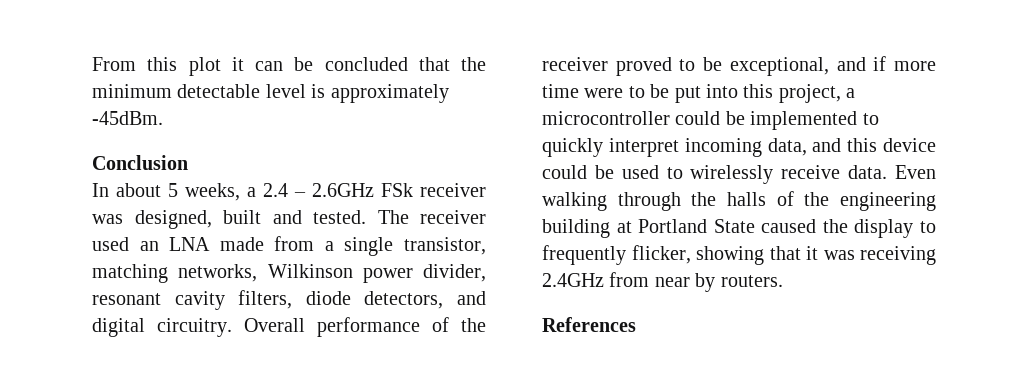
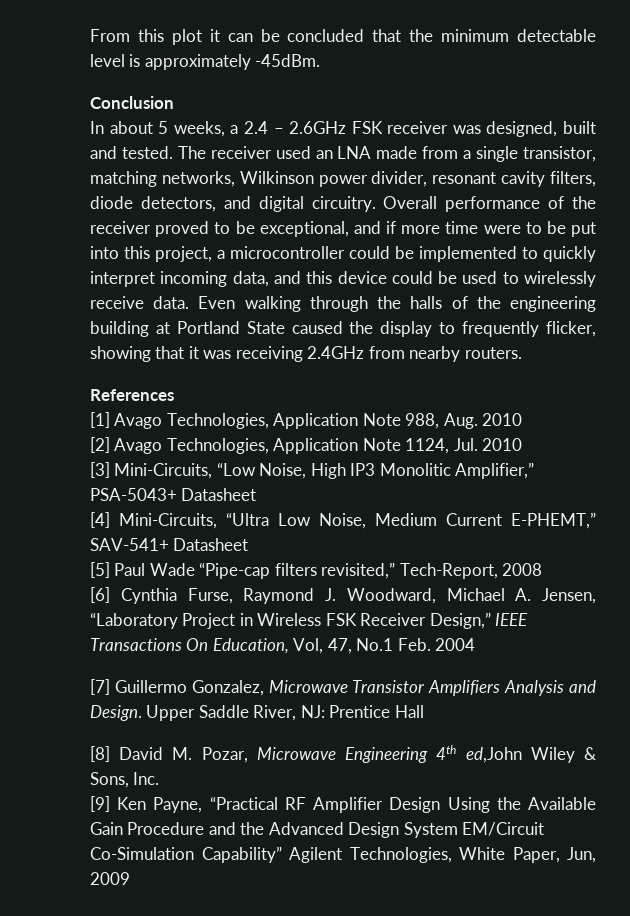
[381,183,413,197] FSk -> [351,121,383,134] FSK
[654,273,716,292] near by -> [409,346,461,362] nearby
(636, 324) none -> [90,412,523,429] [90,437,523,454] [90,462,535,479] [90,488,257,501] [90,512,596,529] [90,538,249,551] [90,562,543,579] [90,587,596,604] [90,612,529,629] [90,638,476,654] [90,679,596,696] [90,705,424,721] [90,745,596,763] [90,772,160,788] [90,796,596,813] [90,822,545,838] [90,846,596,863] [90,872,130,885] // [1] Avago Technologies, Application Note 988, Aug. 2010 // [2] Avago Technologies, Application Note 1124, Jul. 2010 // [3] Mini-Circuits, “Low Noise, High IP3 Monolitic Amplifier,” PSA-5043+ Datasheet // [4] Mini-Circuits, “Ultra Low Noise, Medium Current E-PHEMT,” SAV-541+ Datasheet // [5] Paul Wade “Pipe-cap filters revisited,” Tech-Report, 2008 // [6] Cynthia Furse, Raymond J. Woodward, Michael A. Jensen, “Laboratory Project in Wireless FSK Receiver Design,” IEEE Transactions On Education, Vol, 47, No.1 Feb. 2004 // [7] Guillermo Gonzalez, Microwave Transistor Amplifiers Analysis and Design. Upper Saddle River, NJ: Prentice Hall // [8] David M. Pozar, Microwave Engineering 4th ed,John Wiley & Sons, Inc. // [9] Ken Payne, “Practical RF Amplifier Design Using the Available Gain Procedure and the Advanced Design System EM/Circuit Co-Simulation Capability” Agilent Technologies, White Paper, Jun, 2009

